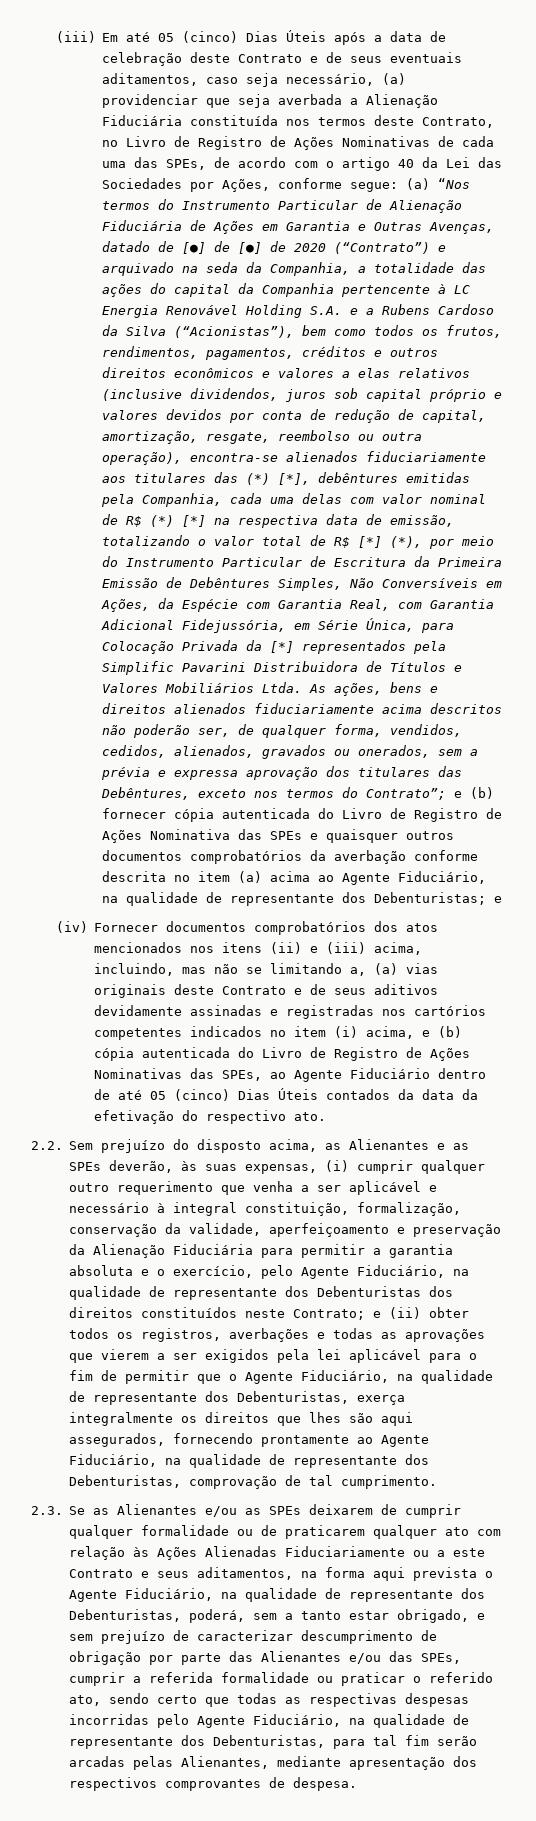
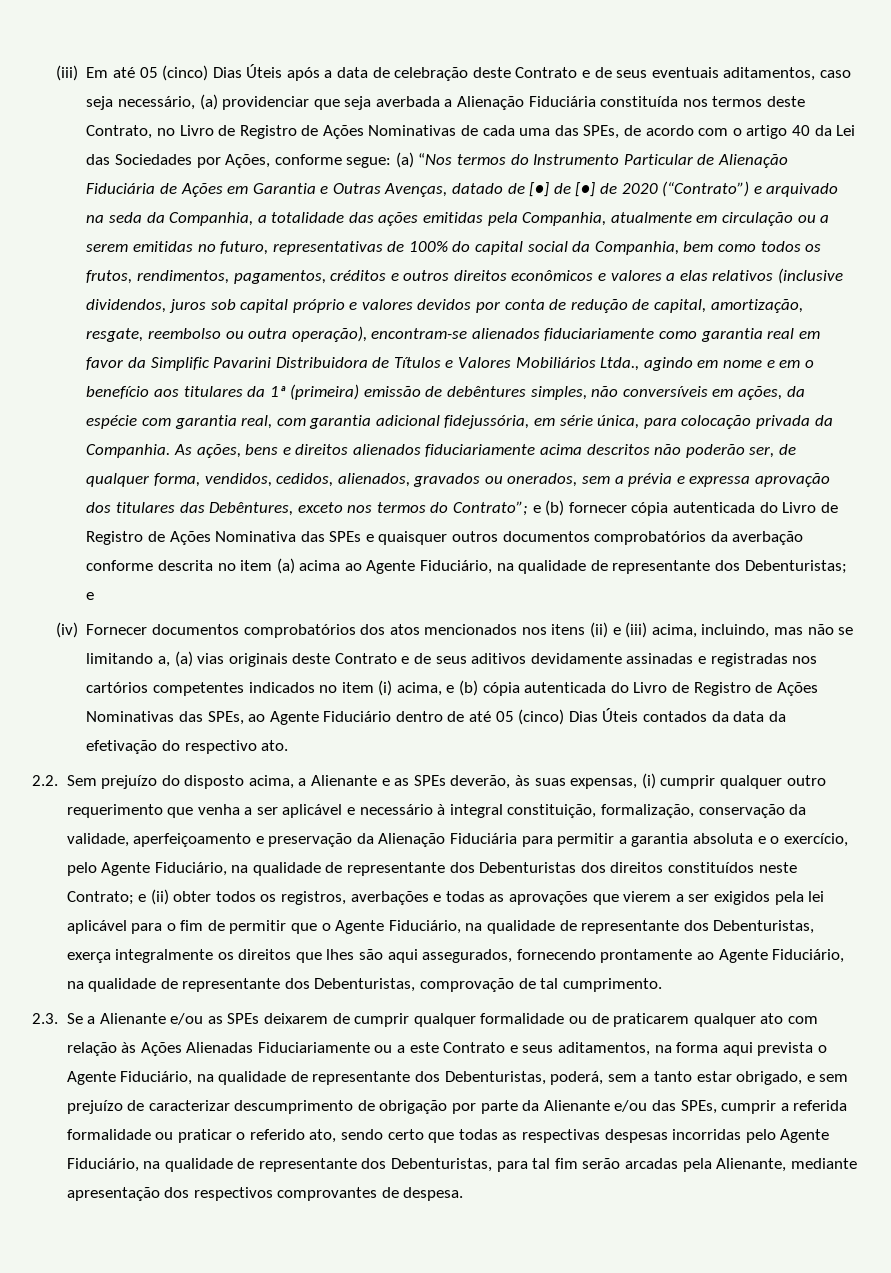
[150,283,471,297] [102,304,495,318] [102,325,295,338] do capital da Companhia pertencente à LC Energia Renovável Holding S.A. e a Rubens Cardoso da Silva (“Acionistas”), -> [423,212,830,226] [86,241,679,255] emitidas pela Companhia, atualmente em circulação ou a serem emitidas no futuro, representativas de 100% do capital social da Companhia,
[190,451,487,462] [102,472,471,485] [101,493,487,507] [102,514,455,528] [102,535,495,549] [102,556,503,567] [102,577,503,591] [101,598,495,612] [101,618,455,633] [102,640,447,654] encontra-se alienados fiduciariamente aos titulares das (*) [*], debêntures emitidas pela Companhia, cada uma delas com valor nominal de R$ (*) [*] na respectiva data de emissão, totalizando o valor total de R$ [*] (*), por meio do Instrumento Particular de Escritura da Primeira Emissão de Debêntures Simples, Não Conversíveis em Ações, da Espécie com Garantia Real, com Garantia Adicional Fidejussória, em Série Única, para Colocação Privada da [*] representados pela -> [371,328,820,342] [86,357,146,370] encontram-se alienados fiduciariamente como garantia real em favor da
[262,682,303,693] Ltda. -> [600,357,814,371] [86,384,805,400] [86,415,833,429] [86,444,171,458] Ltda., agindo em nome e em o benefício aos titulares da 1ª (primeira) emissão de debêntures simples, não conversíveis em ações, da espécie com garantia real, com garantia adicional fidejussória, em série única, para colocação privada da Companhia.
[325,1139,430,1150] as Alienantes -> [298,775,378,786] a Alienante
[93,1504,198,1515] as Alienantes -> [87,1013,166,1024] a Alienante
[229,1651,342,1662] das Alienantes -> [522,1100,610,1111] da Alienante
[133,1756,270,1770] pelas Alienantes, -> [682,1158,787,1172] pela Alienante,

